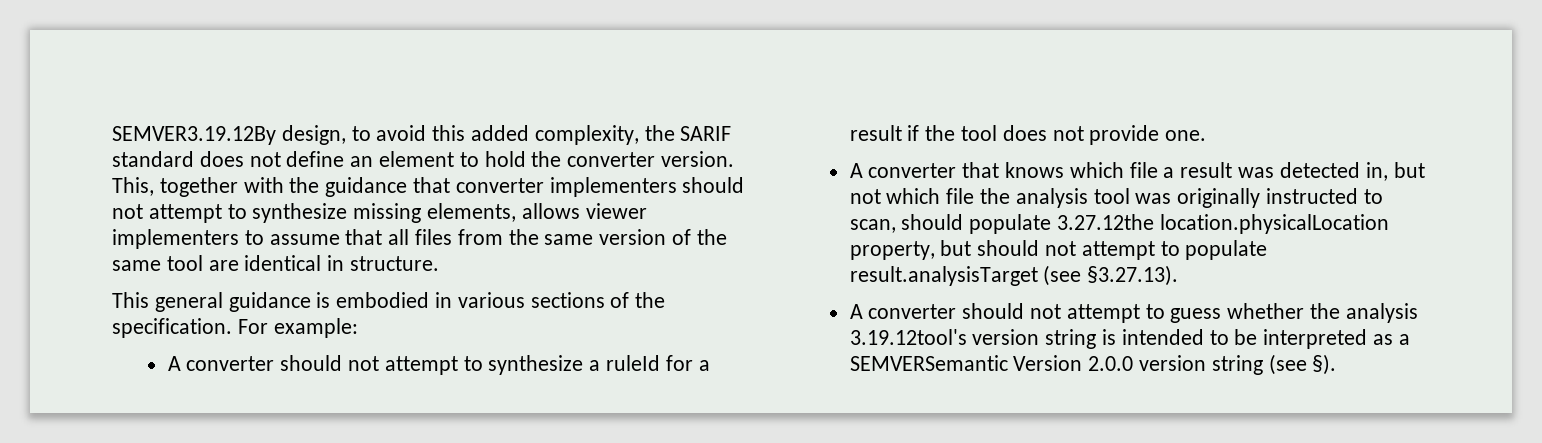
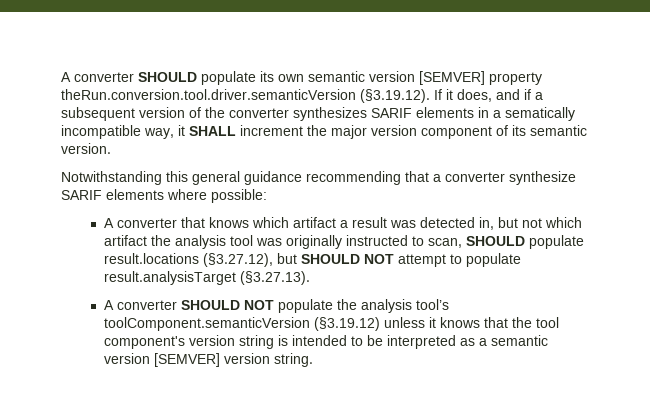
[112,125,732,145] [112,151,735,167] [112,177,745,197] [112,203,647,223] [112,229,727,249] [112,255,440,271] [112,292,666,312] [112,318,358,338] [167,355,710,375] [849,125,1207,145] SEMVER3.19.12By design, to avoid this added complexity, the SARIF standard does not define an element to hold the converter version. This, together with the guidance that converter implementers should not attempt to synthesize missing elements, allows viewer implementers to assume that all files from the same version of the same tool are identical in structure. // This general guidance is embodied in various sections of the specification. For example: // A converter should not attempt to synthesize a ruleId for a result if the tool does not provide one. -> [61,71,542,85] [61,89,543,103] [61,107,575,121] [61,125,587,139] [61,143,111,154] [61,171,576,185] [61,189,267,203] A converter SHOULD populate its own semantic version [SEMVER] property theRun.conversion.tool.driver.semanticVersion (§3.19.12). If it does, and if a subsequent version of the converter synthesizes SARIF elements in a sematically incompatible way, it SHALL increment the major version component of its semantic version. // Notwithstanding this general guidance recommending that a converter synthesize SARIF elements where possible:
[1129,162,1158,178] file -> [293,217,337,228] artifact
[946,188,975,204] file -> [104,235,148,246] artifact
[901,214,1389,234] [849,240,1077,260] should populate 3.27.12the location.physicalLocation property, but should not -> [466,235,585,249] [104,253,395,267] SHOULD populate result.locations (§3.27.12), but SHOULD NOT
[1043,265,1179,286] [849,303,1418,323] [849,329,967,345] (see §3.27.13). // A converter should not attempt to guess whether the analysis 3.19.12tool's -> [240,271,311,285] [104,299,450,313] [104,317,560,331] [104,336,186,349] (§3.27.13). // A converter SHOULD NOT populate the analysis tool’s toolComponent.semanticVersion (§3.19.12) unless it knows that the tool component's
[849,354,1337,375] SEMVERSemantic Version 2.0.0 version string (see §). -> [491,335,549,346] [104,353,314,367] semantic version [SEMVER] version string.

